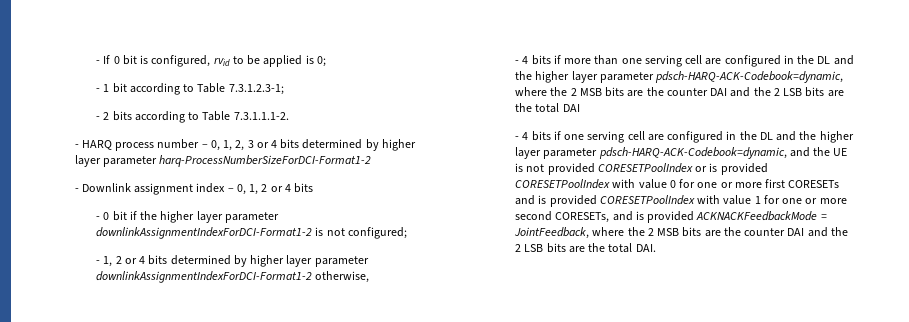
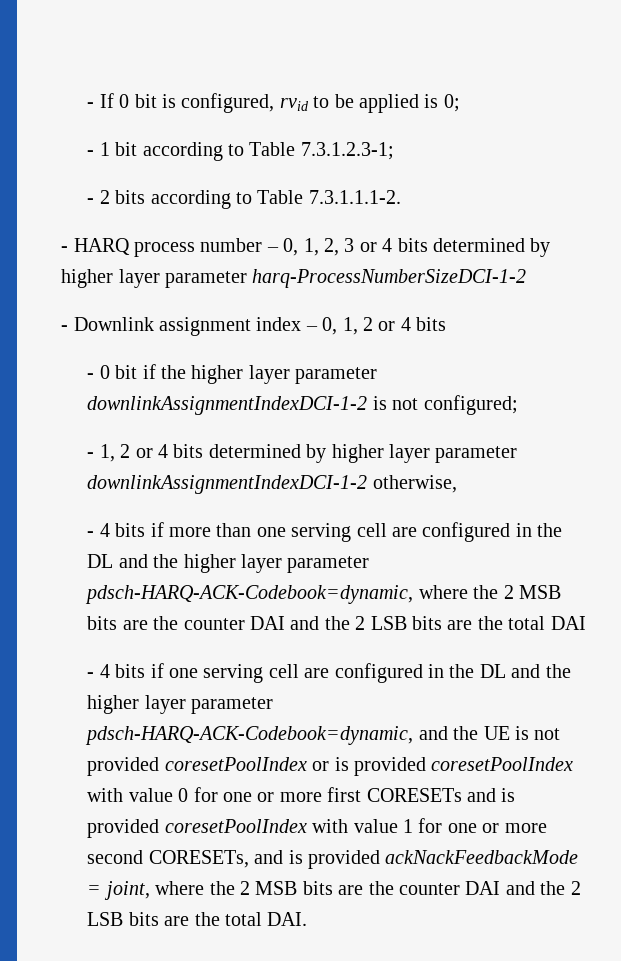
[159,155,372,167] harq-ProcessNumberSizeForDCI-Format1-2 -> [252,269,527,288] harq-ProcessNumberSizeDCI-1-2
[96,227,313,239] downlinkAssignmentIndexForDCI-Format1-2 -> [87,396,368,415] downlinkAssignmentIndexDCI-1-2
[96,271,313,283] downlinkAssignmentIndexForDCI-Format1-2 -> [87,475,368,494] downlinkAssignmentIndexDCI-1-2
[597,163,693,173] CORESETPoolIndex -> [164,757,307,771] coresetPoolIndex
[515,179,611,189] CORESETPoolIndex -> [431,757,574,771] coresetPoolIndex
[599,195,695,205] CORESETPoolIndex -> [164,819,307,833] coresetPoolIndex
[696,211,827,221] [514,227,590,239] ACKNACKFeedbackMode = JointFeedback, -> [385,850,579,864] [87,881,150,900] ackNackFeedbackMode = joint,

